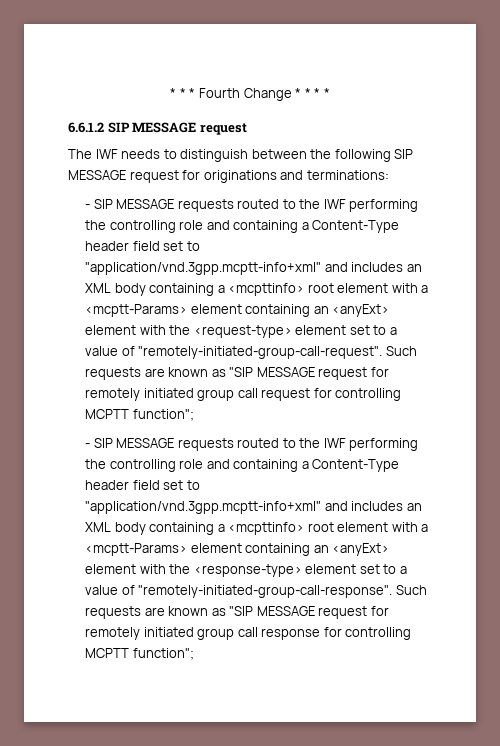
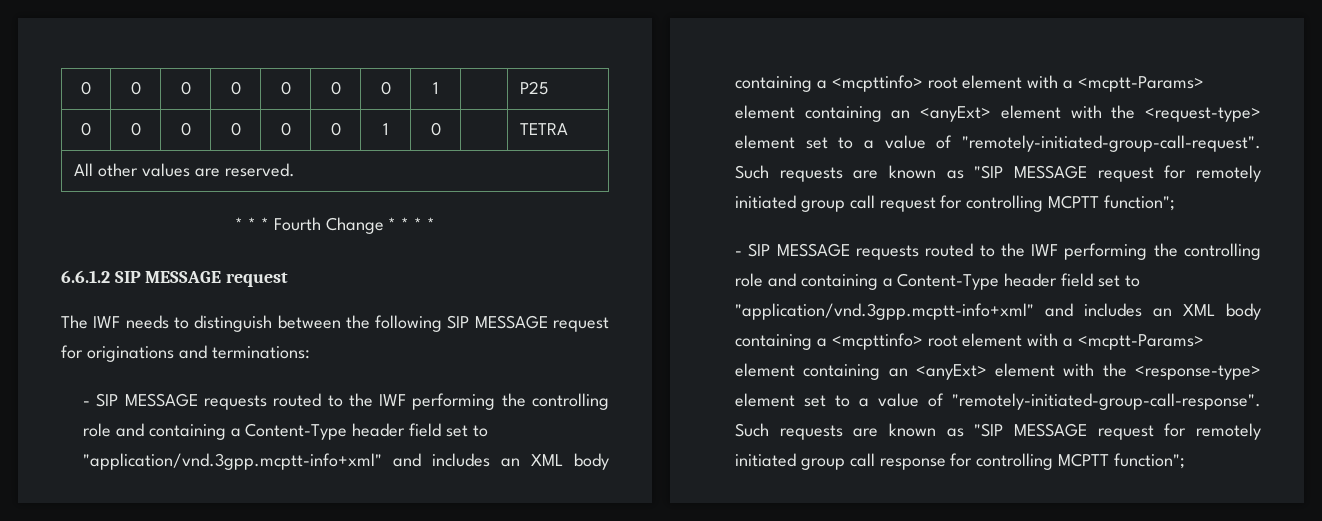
(170, 93) none -> [81,81,91,95] [130,81,141,95] [180,81,191,95] [230,81,241,95] [280,81,291,95] [330,81,341,95] [380,81,391,95] [433,82,438,94] [520,81,549,95] [81,122,91,136] [130,122,141,136] [180,122,191,136] [230,122,241,136] [280,122,291,136] [330,122,341,136] [383,123,388,135] [430,122,441,136] [520,123,569,135] [74,163,295,177] 0 | 0 | 0 | 0 | 0 | 0 | 0 | 1 | | P25 // 0 | 0 | 0 | 0 | 0 | 0 | 1 | 0 | | TETRA // All other values are reserved. //

